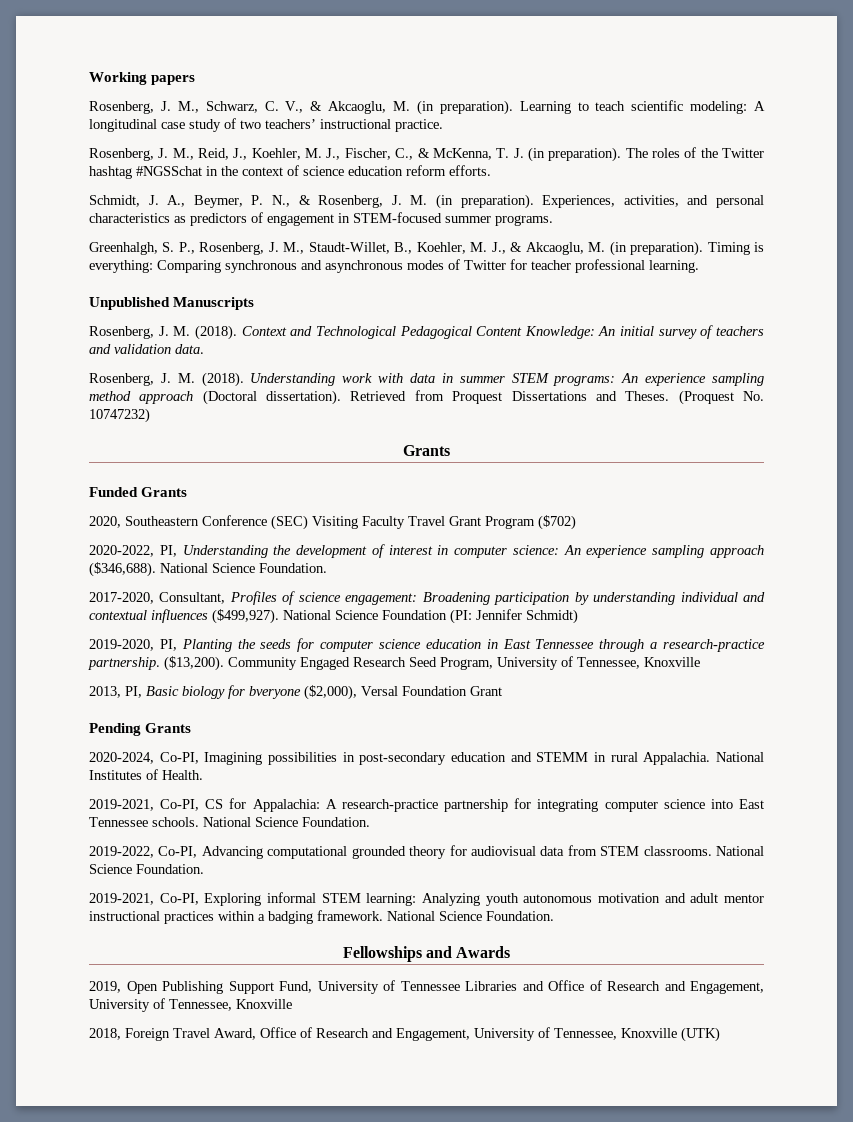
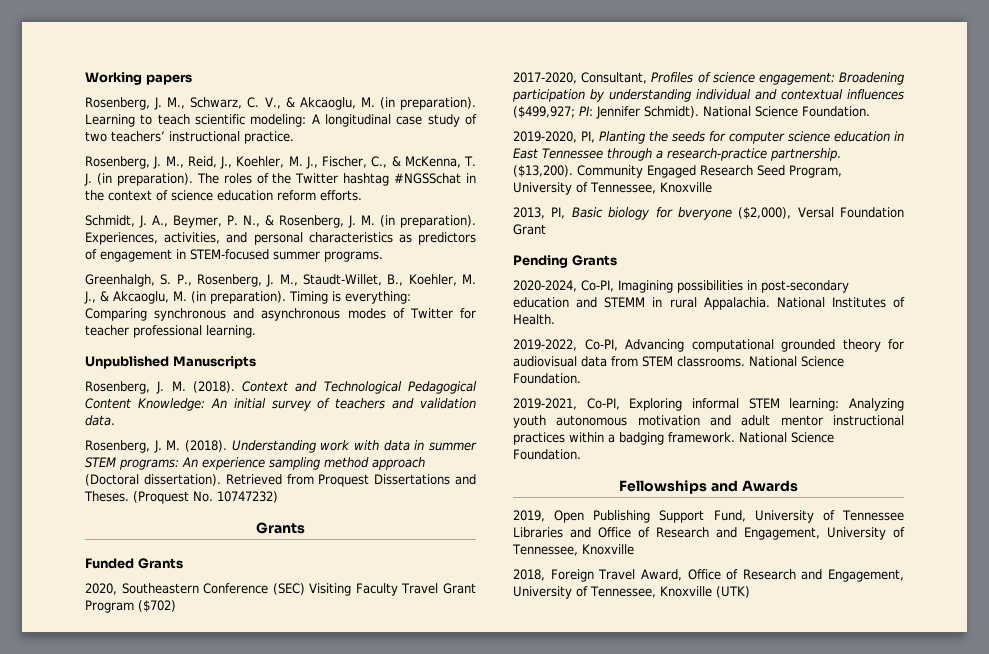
[89,544,764,558] [89,562,327,577] // 2020-2022, PI, Understanding the development of interest in computer science: An experience sampling approach ($346,688). National Science Foundation. -> (176, 606) none
[212,609,578,624] ($499,927). National Science Foundation (PI: Jennifer Schmidt) -> [513,106,870,119] ($499,927; PI: Jennifer Schmidt). National Science Foundation.
[89,798,765,812] [89,817,370,827] // 2019-2021, Co-PI, CS for Appalachia: A research-practice partnership for integrating computer science into East Tennessee schools. National Science Foundation. -> (555, 319) none

